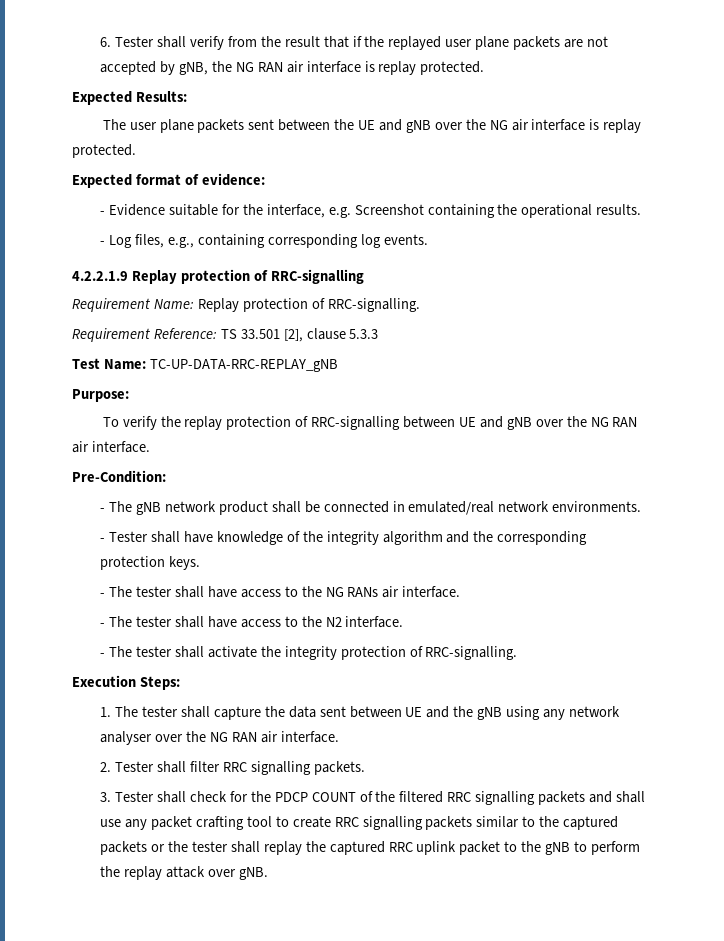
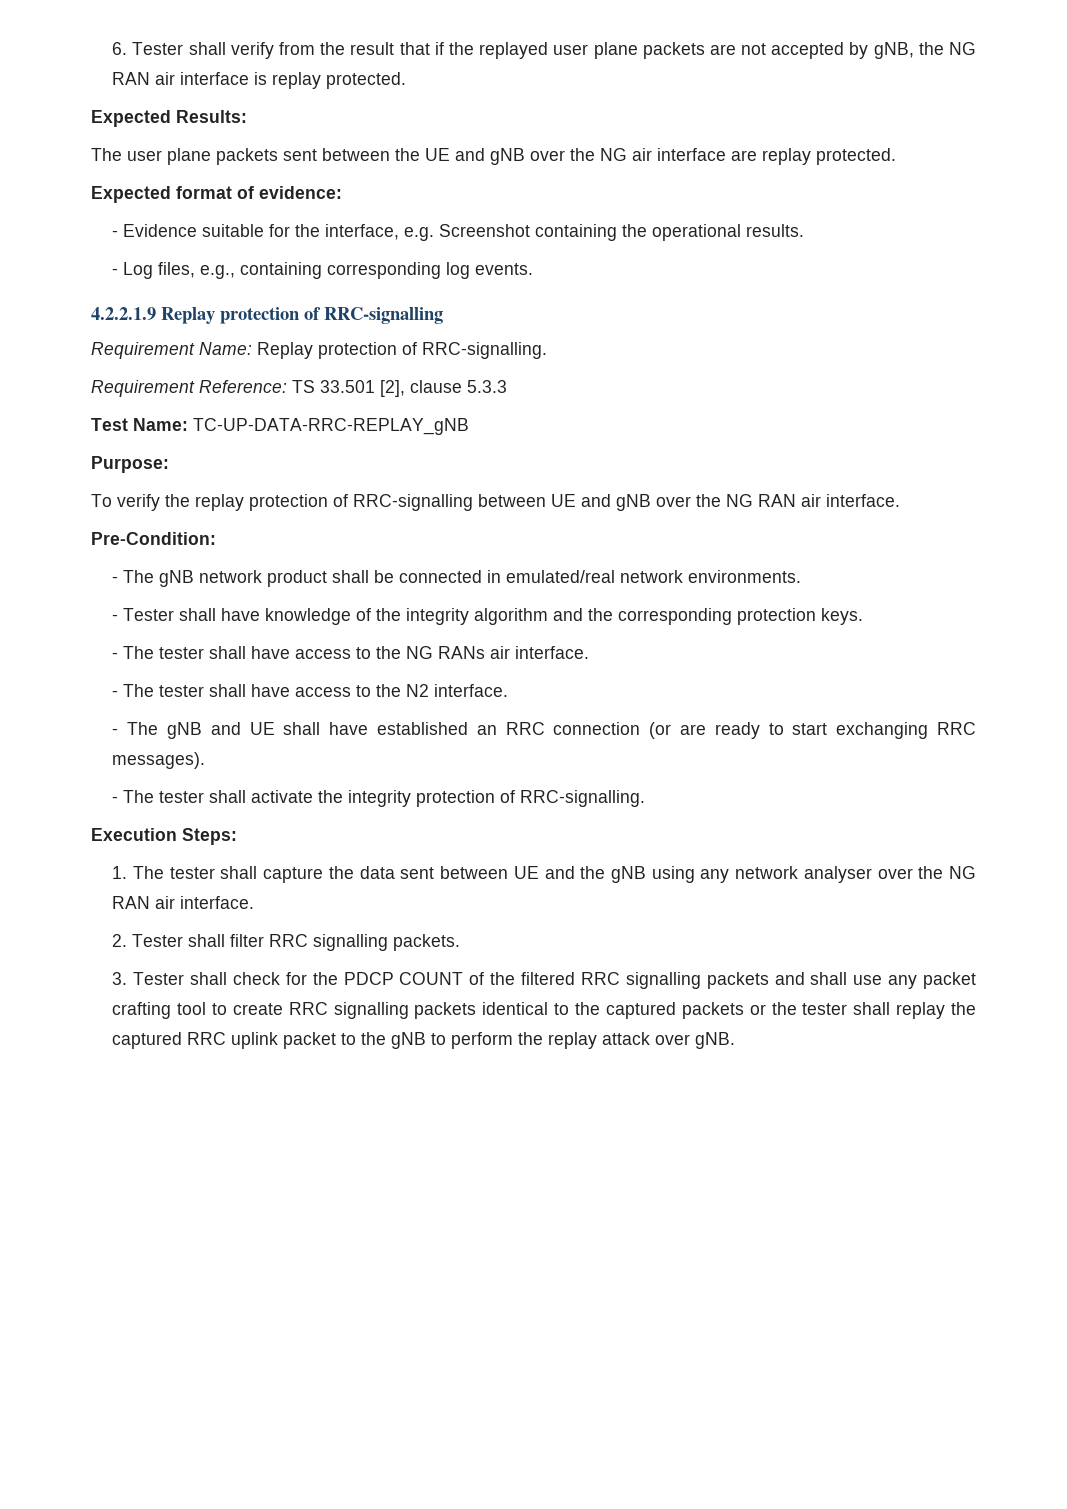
[589,119,600,130] is -> [731,150,757,161] are
(404, 622) none -> [112,722,976,739] [112,752,206,769] // - The gNB and UE shall have established an RRC connection (or are ready to start exchanging RRC messages).
[476,816,520,828] similar -> [482,1002,549,1015] identical

